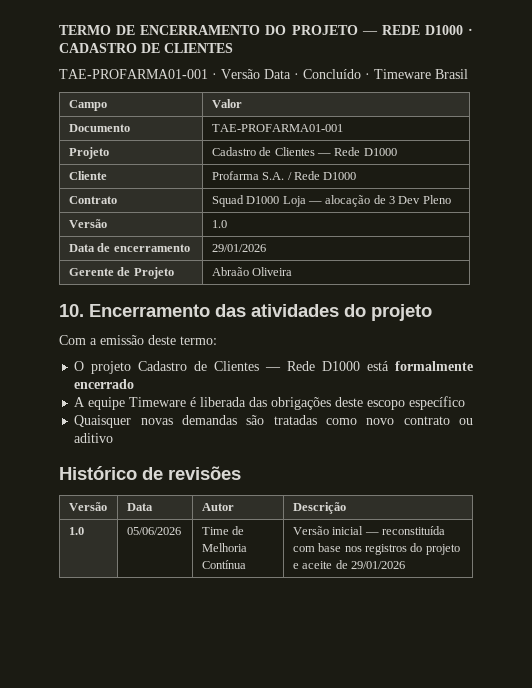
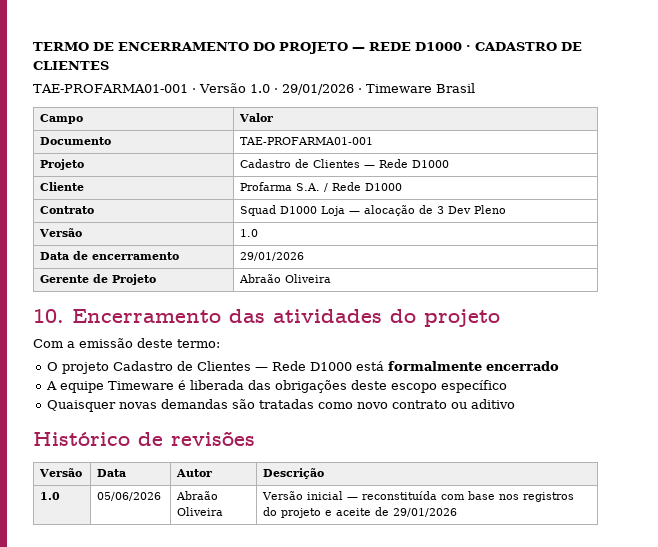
[264,69,361,79] Data · Concluído -> [249,84,354,95] 1.0 · 29/01/2026
[201,526,245,535] [201,543,247,552] [201,560,246,569] Time de Melhoria Contínua -> [176,491,219,500] [177,507,224,516] Abraão Oliveira

